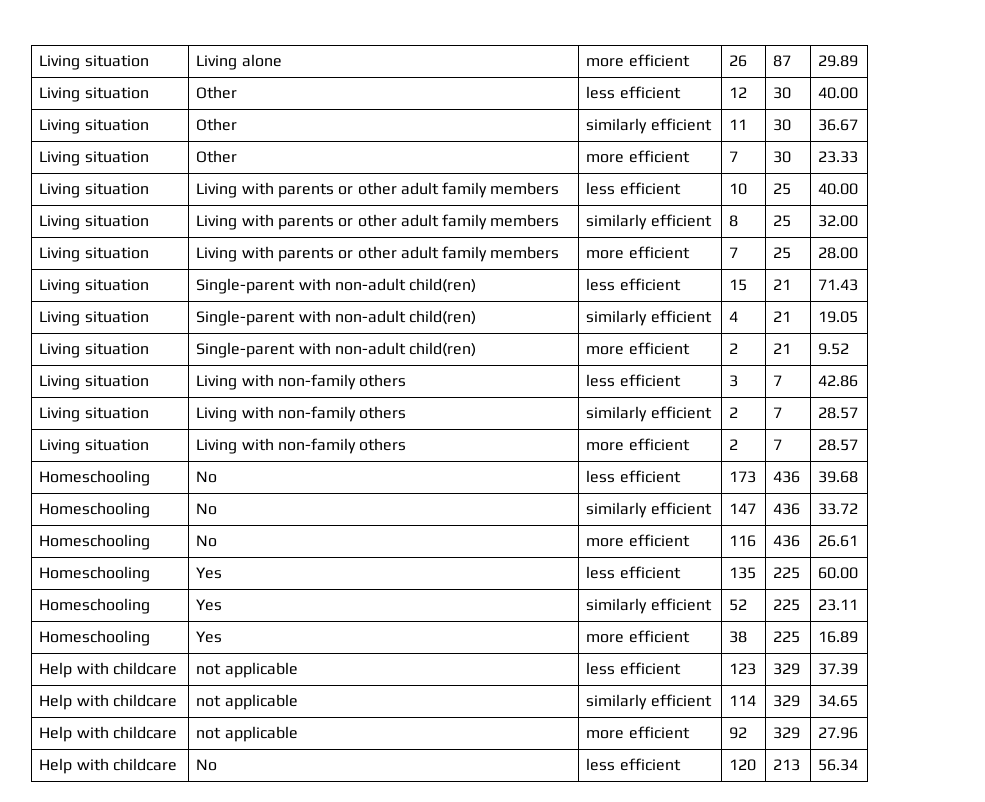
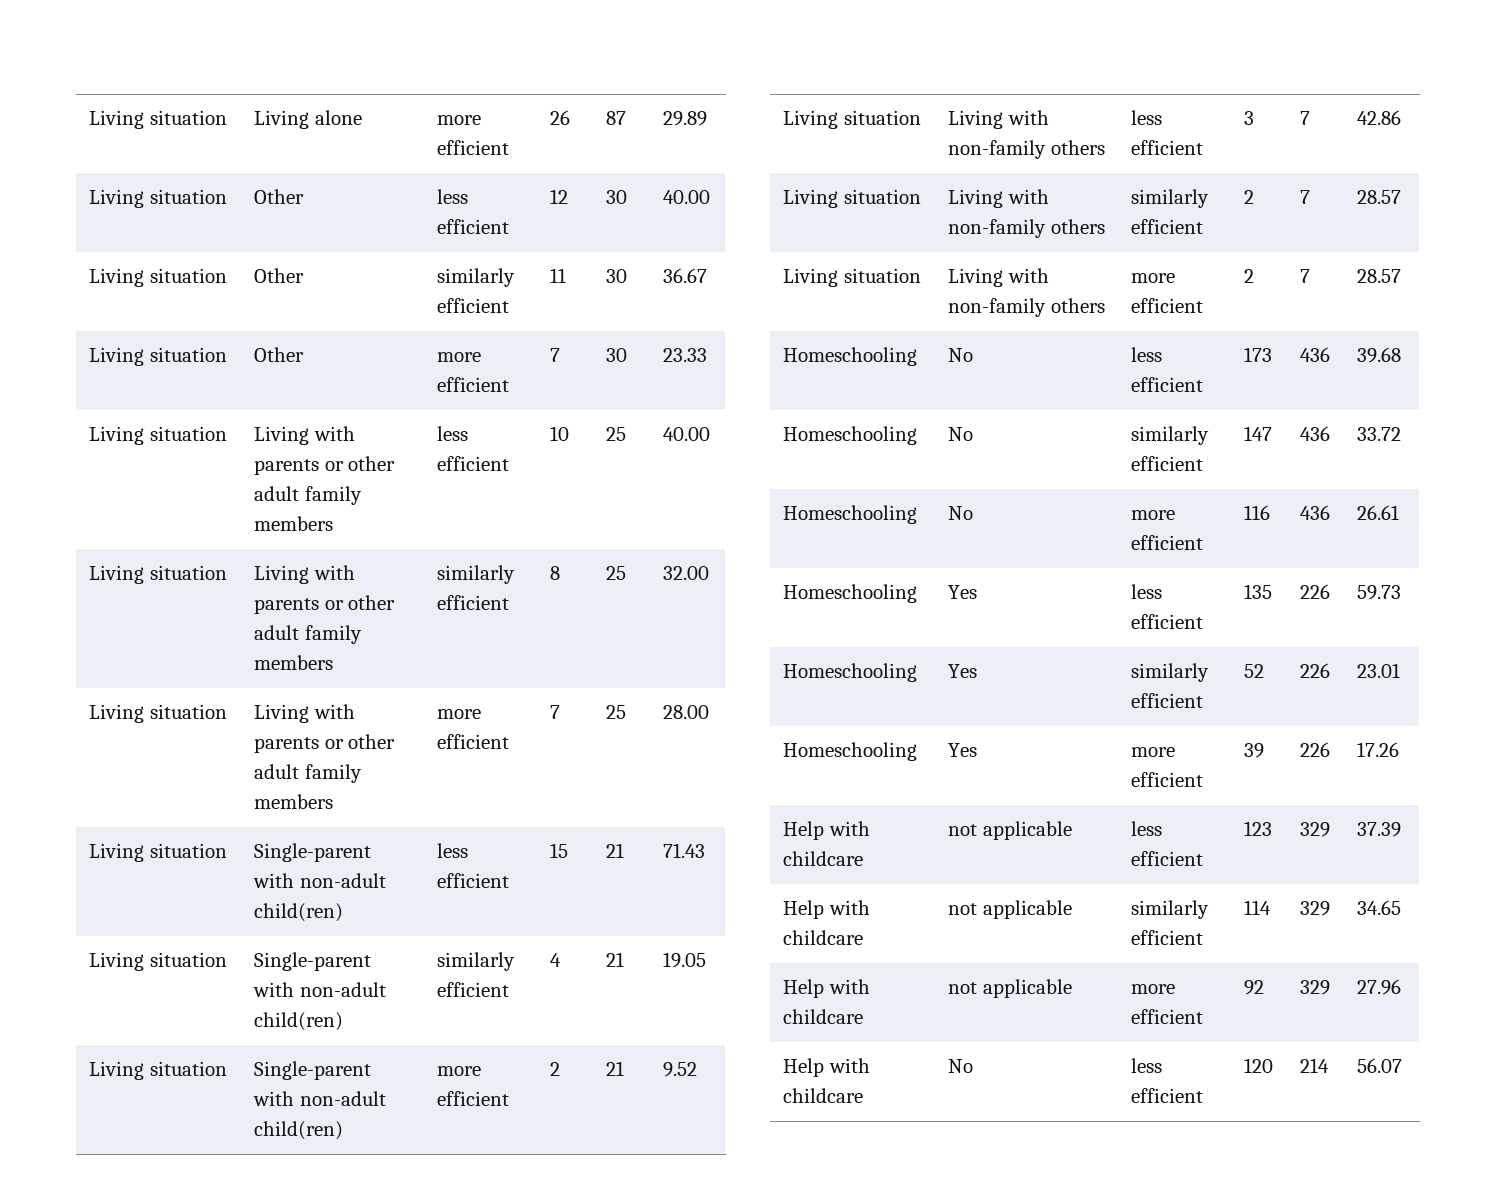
[773,567,801,579] [818,567,859,579] 225 | 60.00 -> [1300,584,1331,599] [1357,585,1402,600] 226 | 59.73
[773,599,801,611] [818,599,859,611] 225 | 23.11 -> [1300,663,1331,678] [1357,663,1401,678] 226 | 23.01
[729,631,748,643] [773,631,801,643] [818,631,859,643] 38 | 225 | 16.89 -> [1244,743,1265,758] [1300,742,1331,757] [1357,742,1400,757] 39 | 226 | 17.26
[773,759,801,771] [818,759,859,771] 213 | 56.34 -> [1300,1058,1330,1073] [1357,1058,1403,1073] 214 | 56.07

